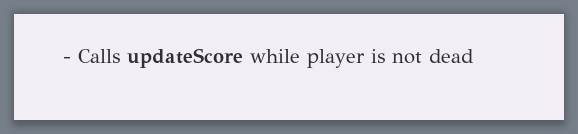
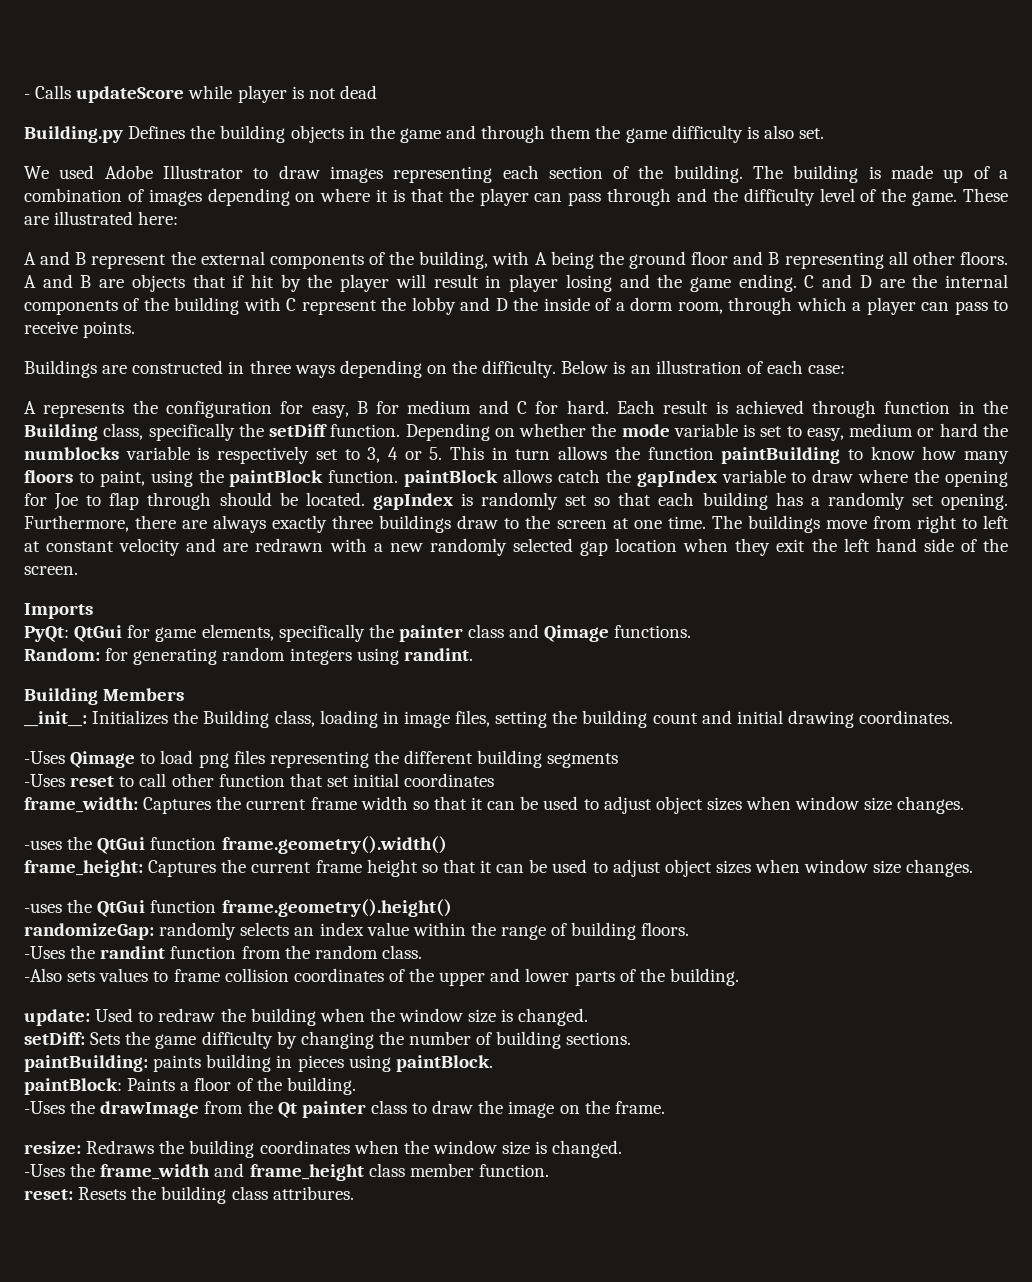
(474, 56) none -> [24,125,825,143] [24,165,1008,183] [24,188,1009,206] [24,211,179,225] [24,251,1008,269] [24,274,1009,292] [24,297,1009,315] [24,321,136,338] [24,360,846,378] [24,400,1008,418] [24,423,1009,441] [24,446,1010,464] [24,469,1008,487] [24,492,1009,510] [24,515,1009,533] [24,538,1008,556] [24,566,78,575] [24,603,93,619] [24,624,692,642] [24,647,473,665] [24,688,185,705] [24,710,954,728] [24,750,619,768] [24,773,495,787] [24,796,965,814] [24,836,447,854] [24,859,974,877] [24,899,452,917] [24,922,690,940] [24,945,422,959] [24,968,739,986] [24,1008,589,1026] [24,1031,632,1049] [24,1054,493,1072] [24,1077,356,1095] [24,1100,665,1118] [24,1140,623,1158] [24,1163,549,1181] [24,1186,354,1204] // Building.py Defines the building objects in the game and through them the game difficulty is also set. // We used Adobe Illustrator to draw images representing each section of the building. The building is made up of a combination of images depending on where it is that the player can pass through and the difficulty level of the game. These are illustrated here: // A and B represent the external components of the building, with A being the ground floor and B representing all other floors. A and B are objects that if hit by the player will result in player losing and the game ending. C and D are the internal components of the building with C represent the lobby and D the inside of a dorm room, through which a player can pass to receive points. // Buildings are constructed in three ways depending on the difficulty. Below is an illustration of each case: // A represents the configuration for easy, B for medium and C for hard. Each result is achieved through function in the Building class, specifically the setDiff function. Depending on whether the mode variable is set to easy, medium or hard the numblocks variable is respectively set to 3, 4 or 5. This in turn allows the function paintBuilding to know how many floors to paint, using the paintBlock function. paintBlock allows catch the gapIndex variable to draw where the opening for Joe to flap through should be located. gapIndex is randomly set so that each building has a randomly set opening. Furthermore, there are always exactly three buildings draw to the screen at one time. The buildings move from right to left at constant velocity and are redrawn with a new randomly selected gap location when they exit the left hand side of the screen. // Imports // PyQt: QtGui for game elements, specifically the painter class and Qimage functions. // Random: for generating random integers using randint. // Building Members // __init__: Initializes the Building class, loading in image files, setting the building count and initial drawing coordinates. // -Uses Qimage to load png files representing the different building segments // -Uses reset to call other function that set initial coordinates // frame_width: Captures the current frame width so that it can be used to adjust object sizes when window size changes. // -uses the QtGui function frame.geometry().width() // frame_height: Captures the current frame height so that it can be used to adjust object sizes when window size changes. // -uses the QtGui function frame.geometry().height() // randomizeGap: randomly selects an index value within the range of building floors. // -Uses the randint function from the random class. // -Also sets values to frame collision coordinates of the upper and lower parts of the building. // update: Used to redraw the building when the window size is changed. // setDiff: Sets the game difficulty by changing the number of building sections. // paintBuilding: paints building in pieces using paintBlock. // paintBlock: Paints a floor of the building. // -Uses the drawImage from the Qt painter class to draw the image on the frame. // resize: Redraws the building coordinates when the window size is changed. // -Uses the frame_width and frame_height class member function. // reset: Resets the building class attribures.

